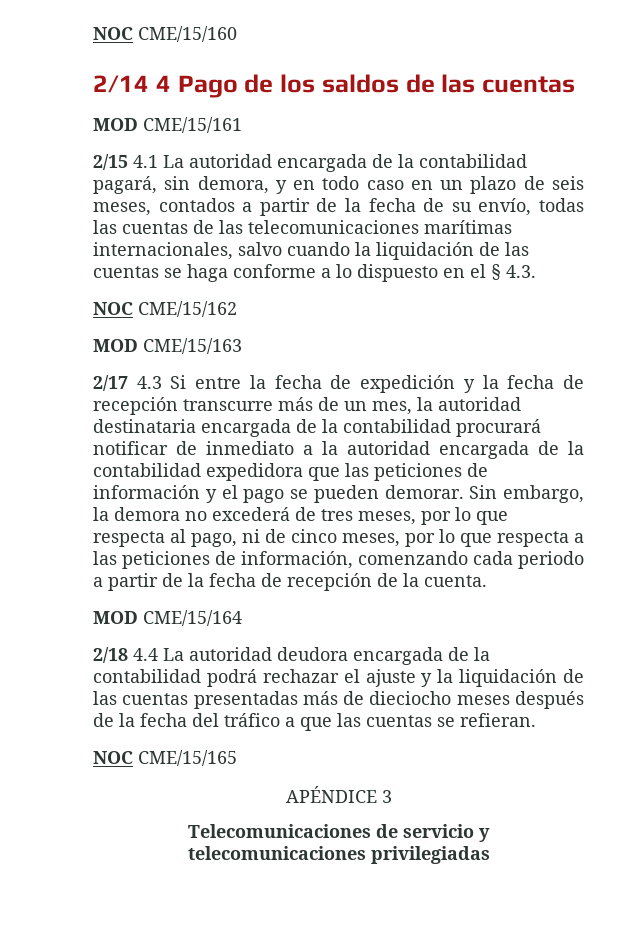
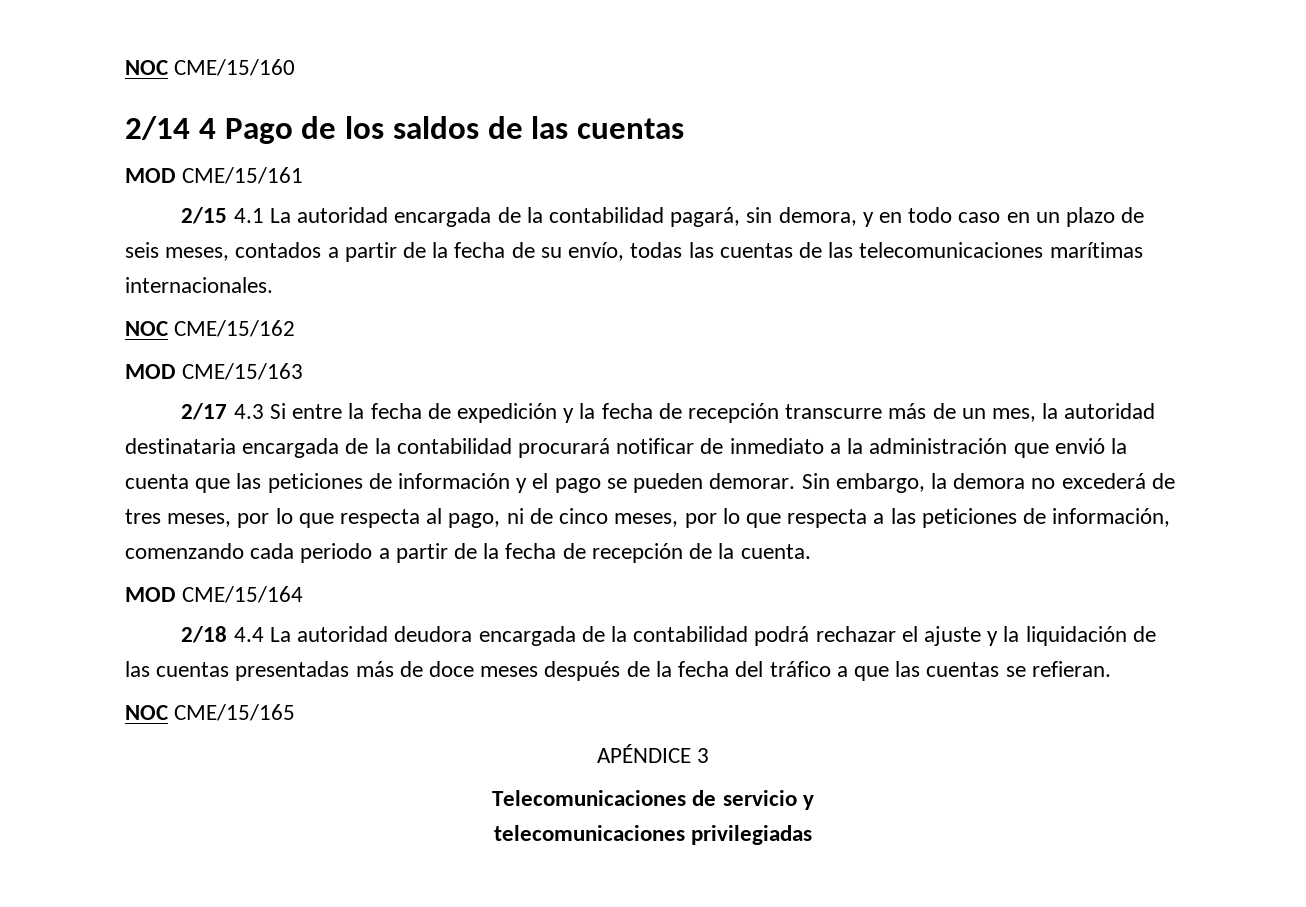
[93,242,529,260] [93,264,536,282] internacionales, salvo cuando la liquidación de las cuentas se haga conforme a lo dispuesto en el § 4.3. -> [125,277,273,293] internacionales.
[347,441,584,459] [93,463,303,481] autoridad encargada de la contabilidad expedidora -> [869,438,1127,458] [125,474,189,489] administración que envió la cuenta
[369,691,452,705] dieciocho -> [429,661,475,677] doce

